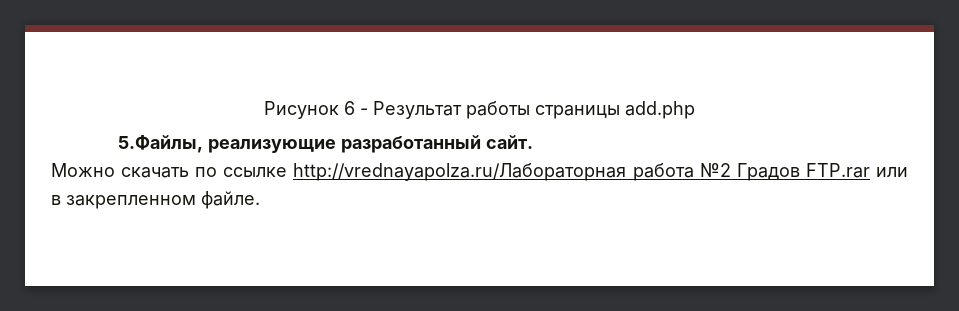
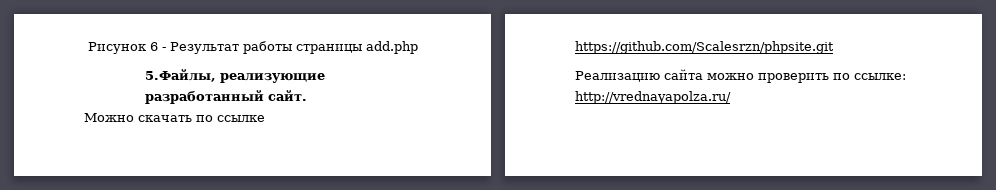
[293,163,908,181] [51,191,260,209] http://vrednayapolza.ru/Лабораторная работа №2 Градов FTP.rar или в закрепленном файле. -> [575,41,834,54] [575,69,906,83] [575,91,731,104] https://github.com/Scalesrzn/phpsite.git // Реализацию сайта можно проверить по ссылке: http://vrednayapolza.ru/

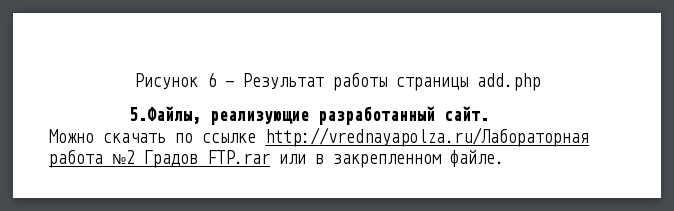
[575,41,834,54] [575,69,906,83] [575,91,731,104] https://github.com/Scalesrzn/phpsite.git // Реализацию сайта можно проверить по ссылке: http://vrednayapolza.ru/ -> [265,127,589,147] [49,149,504,168] http://vrednayapolza.ru/Лабораторная работа №2 Градов FTP.rar или в закрепленном файле.

